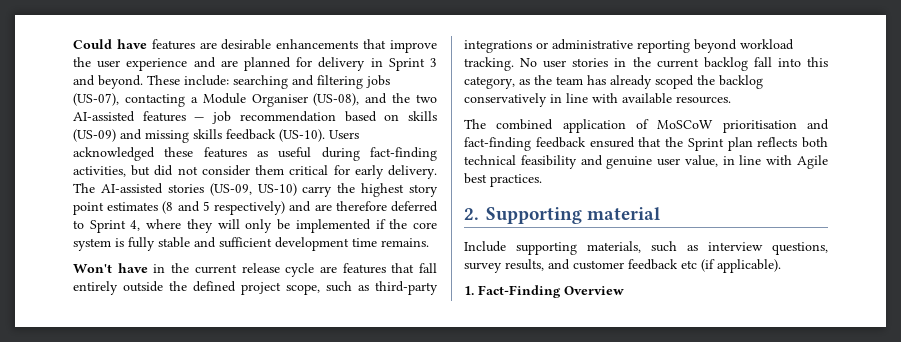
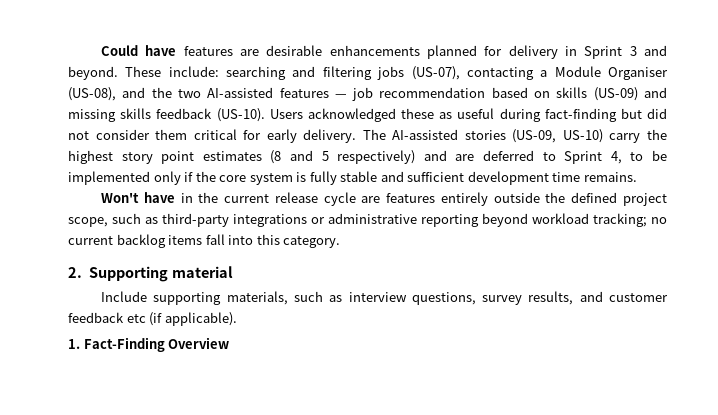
[363,39,437,53] [73,57,238,71] that improve the user experience and are -> (420, 50) none
[203,147,247,158] features -> (434, 113) none
[73,166,126,177] activities, -> (617, 115) none
[335,201,387,211] therefore -> (475, 157) none
[146,219,273,233] where they will only -> [630,152,644,161] to
(371, 226) none -> [153,171,181,185] only
[391,263,437,273] that fall -> (436, 198) none
[464,57,651,71] tracking. No user stories in the -> [593,213,667,227] tracking; no
(748, 64) none -> [168,235,203,245] items
[464,75,763,89] [464,93,731,107] [464,119,829,133] [464,137,828,151] [464,155,828,169] [464,173,542,187] category, as the team has already scoped the backlog conservatively in line with available resources. // The combined application of MoSCoW prioritisation and fact-finding feedback ensured that the Sprint plan reflects both technical feasibility and genuine user value, in line with Agile best practices. -> [283,236,341,248] category.

